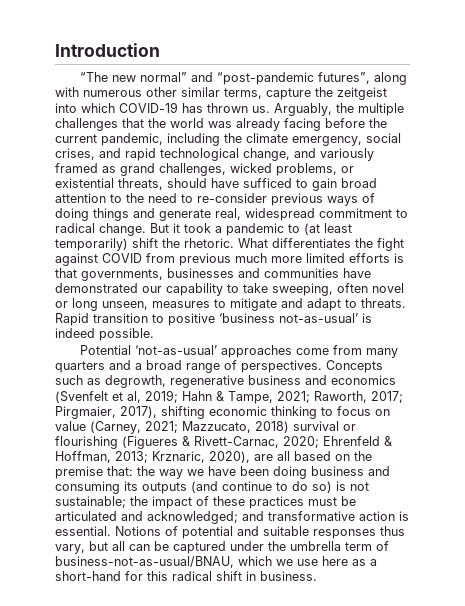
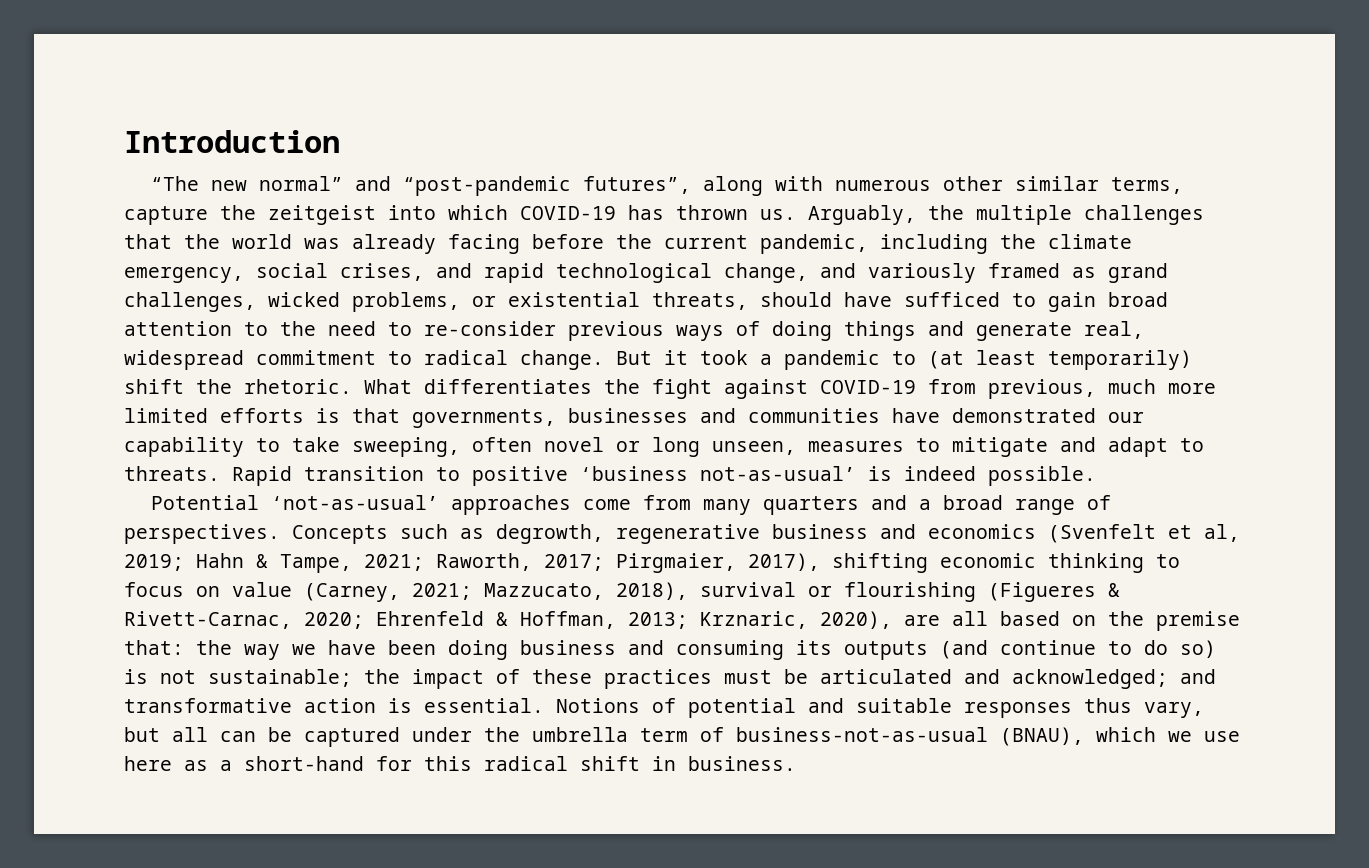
[102,253,231,266] COVID from previous -> [820,379,1096,399] COVID-19 from previous,
[255,421,289,433] 2018) -> [616,582,688,600] 2018),
[55,556,234,568] business-not-as-usual/BNAU, -> [736,727,1084,746] business-not-as-usual (BNAU),

